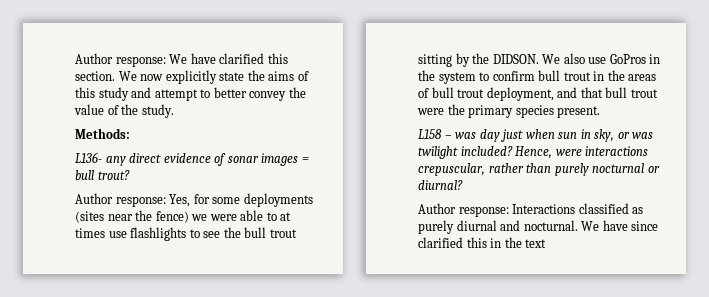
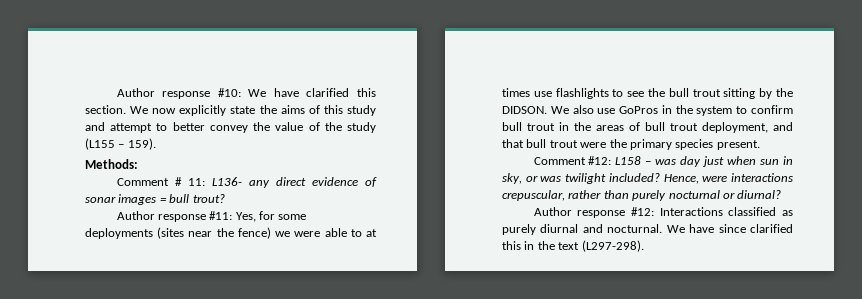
[75,53,166,67] Author response: -> [116,88,241,99] Author response #10:
[141,104,174,118] [75,128,130,139] study. // Methods: // -> [347,122,377,133] [85,138,156,150] [85,159,138,169] [116,177,205,186] study (L155 – 159). // Methods: // Comment # 11:
[115,196,166,207] response: -> [157,211,233,222] response #11:
(601, 112) none -> [533,156,612,165] Comment #12:
[458,206,509,217] response: -> [577,207,654,218] response #12:
(547, 243) none -> [581,240,644,252] (L297-298).

